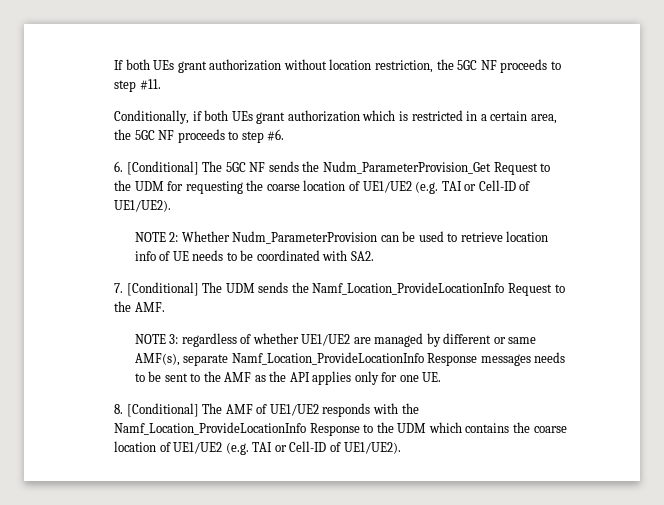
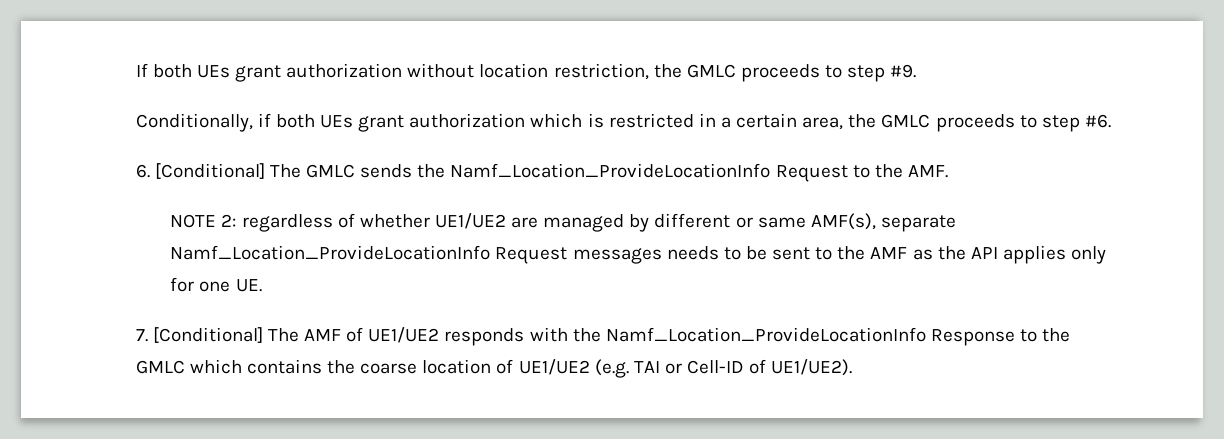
[457,59,561,73] [114,79,161,92] 5GC NF proceeds to step #11. -> [686,64,917,82] GMLC proceeds to step #9.
[134,130,175,140] 5GC NF -> [881,114,931,128] GMLC
[225,161,551,175] [114,180,531,194] [114,200,172,212] [134,231,549,244] [134,250,374,261] [114,282,255,296] 5GC NF sends the Nudm_ParameterProvision_Get Request to the UDM for requesting the coarse location of UE1/UE2 (e.g. TAI or Cell-ID of UE1/UE2). // NOTE 2: Whether Nudm_ParameterProvision can be used to retrieve location info of UE needs to be coordinated with SA2. // 7. [Conditional] The UDM -> [306,164,356,178] GMLC
[169,334,179,344] 3: -> [221,214,237,227] 2:
[427,353,478,366] Response -> [495,247,568,264] Request
[114,404,124,414] 8. -> [135,329,148,342] 7.
[397,423,427,433] UDM -> [135,360,185,374] GMLC

